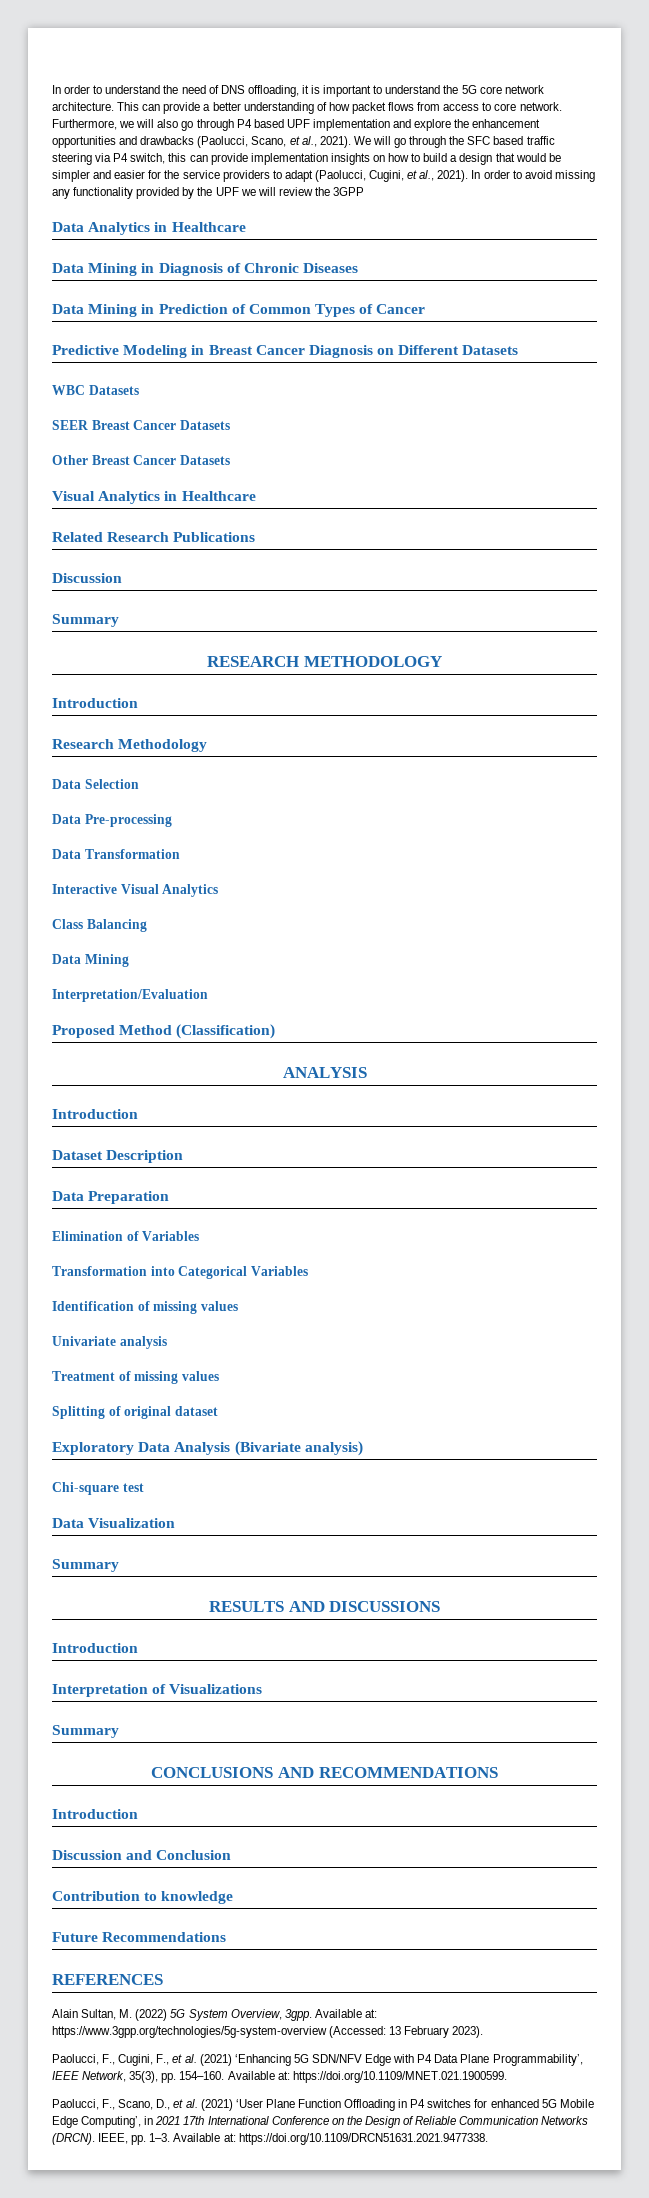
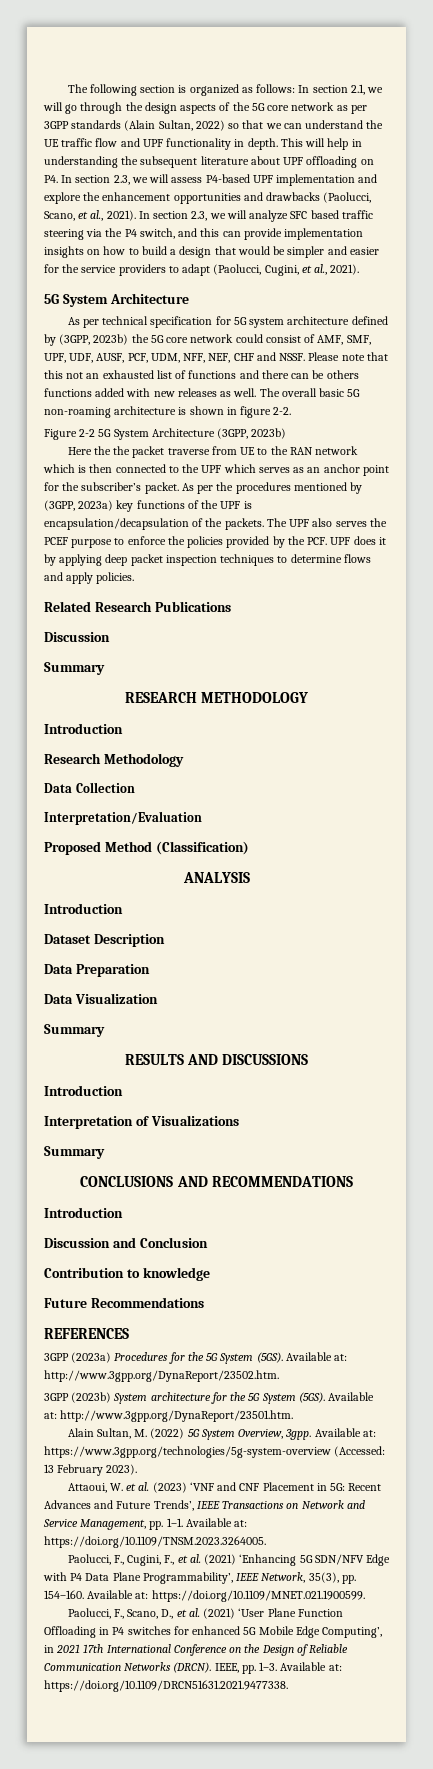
[52,85,544,97] [52,102,562,114] [52,119,284,131] In order to understand the need of DNS offloading, it is important to understand the 5G core network architecture. This can provide a better understanding of how packet flows from access to core network. Furthermore, we will also go through P4 based -> [67,84,383,96] [43,102,367,114] [44,120,384,131] [44,138,362,150] [44,156,374,168] [44,174,250,185] The following section is organized as follows: In section 2.1, we will go through the design aspects of the 5G core network as per 3GPP standards (Alain Sultan, 2022) so that we can understand the UE traffic flow and UPF functionality in depth. This will help in understanding the subsequent literature about UPF offloading on P4. In section 2.3, we will assess P4-based
[353,136,465,148] We will go through the -> [138,210,289,222] In section 2.3, we will analyze
(112, 157) none -> [105,228,123,237] the
(166, 158) none -> [178,228,198,237] and
[471,170,595,182] [52,187,365,199] [52,222,246,235] [52,263,359,276] [52,304,426,317] [52,345,519,358] [52,385,139,395] [52,420,230,430] [52,455,230,465] [52,491,256,504] In order to avoid missing any functionality provided by the UPF we will review the 3GPP // Data Analytics in Healthcare // Data Mining in Diagnosis of Chronic Diseases // Data Mining in Prediction of Common Types of Cancer // Predictive Modeling in Breast Cancer Diagnosis on Different Datasets // WBC Datasets // SEER Breast Cancer Datasets // Other Breast Cancer Datasets // Visual Analytics in Healthcare -> [44,293,189,307] [67,316,388,328] [44,334,371,346] [44,352,388,363] [44,370,359,379] [44,388,361,397] [44,406,292,418] [44,428,287,440] [67,446,358,458] [43,464,389,476] [44,482,363,494] [44,500,252,512] [44,518,387,530] [44,536,386,548] [44,554,371,566] [44,572,135,584] // 5G System Architecture // As per technical specification for 5G system architecture defined by (3GPP, 2023b) the 5G core network could consist of AMF, SMF, UPF, UDF, AUSF, PCF, UDM, NFF, NEF, CHF and NSSF. Please note that this not an exhausted list of functions and there can be others functions added with new releases as well. The overall basic 5G non-roaming architecture is shown in figure 2-2. // Figure 2-2 5G System Architecture (3GPP, 2023b) // Here the the packet traverse from UE to the RAN network which is then connected to the UPF which serves as an anchor point for the subscriber’s packet. As per the procedures mentioned by (3GPP, 2023a) key functions of the UPF is encapsulation/decapsulation of the packets. The UPF also serves the PCEF purpose to enforce the policies provided by the PCF. UPF does it by applying deep packet inspection techniques to determine flows and apply policies.
[84,779,139,789] [52,814,172,827] [52,849,180,859] [52,884,219,897] [52,919,147,932] [52,954,129,967] Selection // Data Pre-processing // Data Transformation // Interactive Visual Analytics // Class Balancing // Data Mining -> [75,782,135,793] Collection
[52,1231,200,1241] [52,1266,308,1279] [52,1301,238,1314] [52,1336,167,1349] [52,1371,219,1384] [52,1406,218,1419] [52,1441,363,1456] [52,1482,144,1495] // Elimination of Variables // Transformation into Categorical Variables // Identification of missing values // Univariate analysis // Treatment of missing values // Splitting of original dataset // Exploratory Data Analysis (Bivariate analysis) // Chi-square test -> (150, 970) none
(163, 1979) none -> [44,1352,348,1364] [44,1370,279,1382] [44,1392,375,1404] [44,1410,294,1422] // 3GPP (2023a) Procedures for the 5G System (5GS). Available at: http://www.3gpp.org/DynaReport/23502.htm. // 3GPP (2023b) System architecture for the 5G System (5GS). Available at: http://www.3gpp.org/DynaReport/23501.htm.
(484, 2032) none -> [67,1482,382,1493] [44,1500,365,1511] [43,1518,248,1530] [44,1536,266,1548] // Attaoui, W. et al. (2023) ‘VNF and CNF Placement in 5G: Recent Advances and Future Trends’, IEEE Transactions on Network and Service Management, pp. 1–1. Available at: https://doi.org/10.1109/TNSM.2023.3264005.

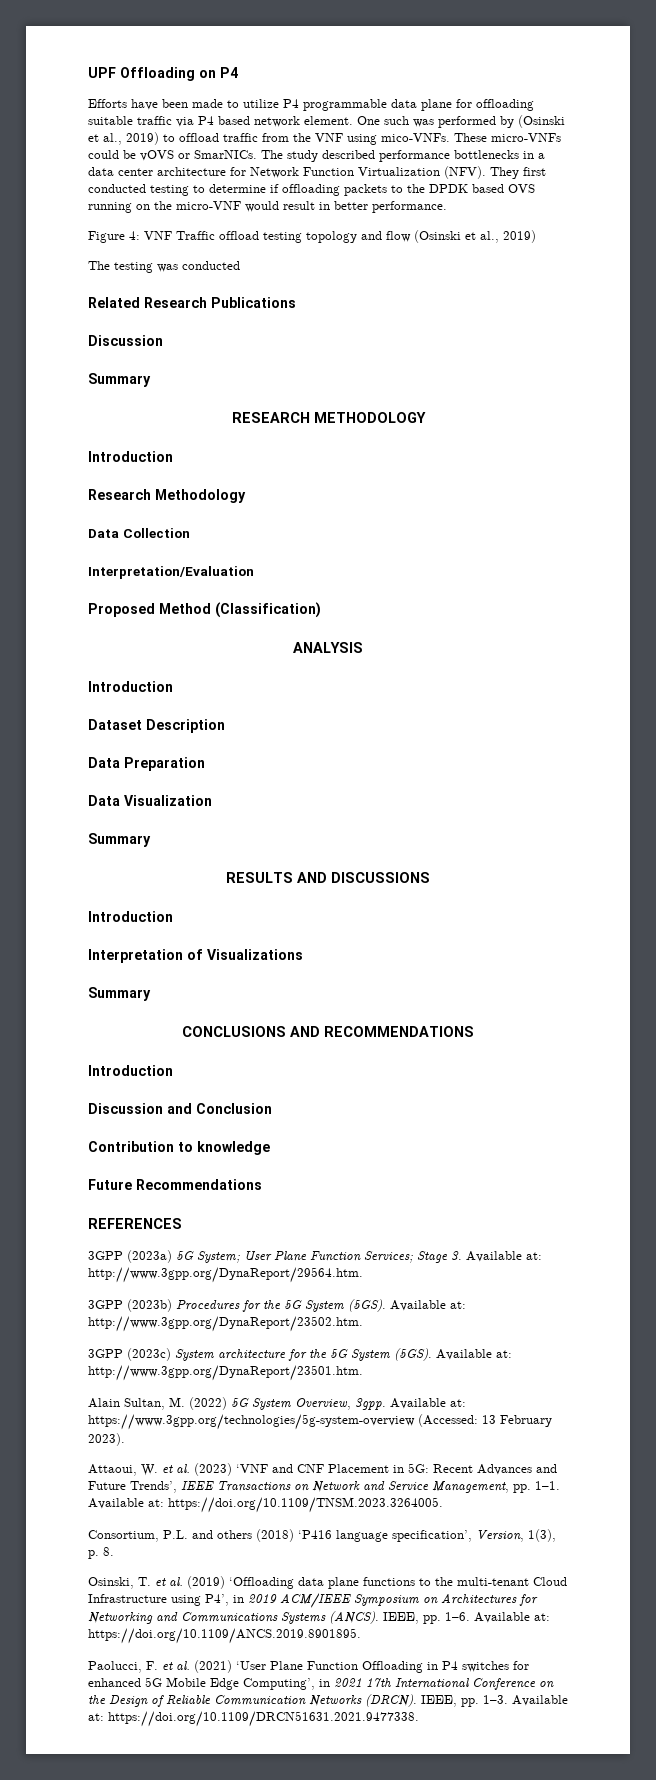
[67,84,383,96] [43,102,367,114] [44,120,384,131] [44,138,362,150] [44,156,374,168] [44,174,378,186] [44,192,372,204] [44,210,373,222] [44,228,364,240] [44,246,379,258] [44,264,360,276] [44,293,189,307] [67,316,388,328] [44,334,371,346] [44,352,388,363] [44,370,359,379] [44,388,361,397] [44,406,292,418] [44,428,287,440] [67,446,358,458] [43,464,389,476] [44,482,363,494] [44,500,252,512] [44,518,387,530] [44,536,386,548] [44,554,371,566] [44,572,135,584] The following section is organized as follows: In section 2.1, we will go through the design aspects of the 5G core network as per 3GPP standards (Alain Sultan, 2022) so that we can understand the UE traffic flow and UPF functionality in depth. This will help in understanding the subsequent literature about UPF offloading on P4. In section 2.3, we will assess P4-based UPF implementation and explore the enhancement opportunities and drawbacks (Paolucci, Scano, et al., 2021). In section 2.3, we will analyze SFC based traffic steering via the P4 switch, and this can provide implementation insights on how to build a design that would be simpler and easier for the service providers to adapt (Paolucci, Cugini, et al., 2021). // 5G System Architecture // As per technical specification for 5G system architecture defined by (3GPP, 2023b) the 5G core network could consist of AMF, SMF, UPF, UDF, AUSF, PCF, UDM, NFF, NEF, CHF and NSSF. Please note that this not an exhausted list of functions and there can be others functions added with new releases as well. The overall basic 5G non-roaming architecture is shown in figure 2-2. // Figure 2-2 5G System Architecture (3GPP, 2023b) // Here the the packet traverse from UE to the RAN network which is then connected to the UPF which serves as an anchor point for the subscriber’s packet. As per the procedures mentioned by (3GPP, 2023a) key functions of the UPF is encapsulation/decapsulation of the packets. The UPF also serves the PCEF purpose to enforce the policies provided by the PCF. UPF does it by applying deep packet inspection techniques to determine flows and apply policies. -> [88,67,238,81] [88,99,534,111] [88,115,565,128] [88,132,561,145] [88,150,545,162] [88,166,546,179] [88,184,535,196] [88,201,447,213] [88,230,536,243] [88,261,240,273] UPF Offloading on P4 // Efforts have been made to utilize P4 programmable data plane for offloading suitable traffic via P4 based network element. One such was performed by (Osinski et al., 2019) to offload traffic from the VNF using mico-VNFs. These micro-VNFs could be vOVS or SmarNICs. The study described performance bottlenecks in a data center architecture for Network Function Virtualization (NFV). They first conducted testing to determine if offloading packets to the DPDK based OVS running on the micro-VNF would result in better performance. // Figure 4: VNF Traffic offload testing topology and flow (Osinski et al., 2019) // The testing was conducted
(112, 1357) none -> [176,1251,542,1263] [88,1267,363,1283] [88,1299,172,1312] 5G System; User Plane Function Services; Stage 3. Available at: http://www.3gpp.org/DynaReport/29564.htm. // 3GPP (2023b)
[71,1392,112,1403] (2023b) -> [127,1348,171,1361] (2023c)
[67,1554,390,1566] [43,1572,356,1584] [44,1590,365,1602] [67,1608,174,1619] Paolucci, F., Cugini, F., et al. (2021) ‘Enhancing 5G SDN/NFV Edge with P4 Data Plane Programmability’, IEEE Network, 35(3), pp. 154–160. Available at: https://doi.org/10.1109/MNET.021.1900599. // Paolucci, F., Scano, D., -> [88,1529,556,1542] [88,1547,114,1559] [88,1576,567,1589] [88,1593,538,1608] [88,1611,550,1624] [88,1628,361,1644] [88,1661,158,1673] Consortium, P.L. and others (2018) ‘P416 language specification’, Version, 1(3), p. 8. // Osinski, T. et al. (2019) ‘Offloading data plane functions to the multi-tenant Cloud Infrastructure using P4’, in 2019 ACM/IEEE Symposium on Architectures for Networking and Communications Systems (ANCS). IEEE, pp. 1–6. Available at: https://doi.org/10.1109/ANCS.2019.8901895. // Paolucci, F.

